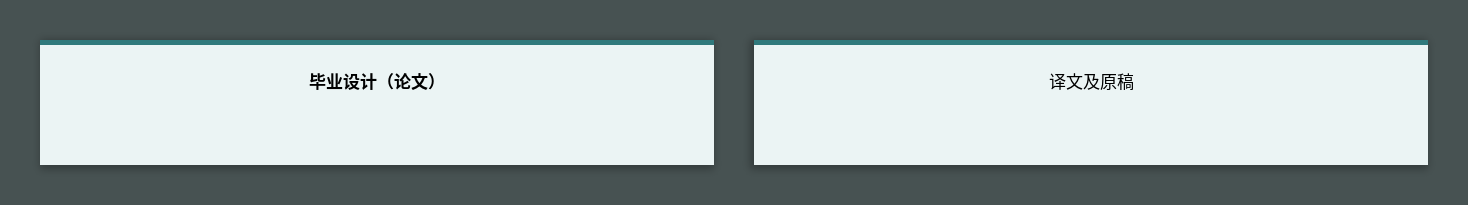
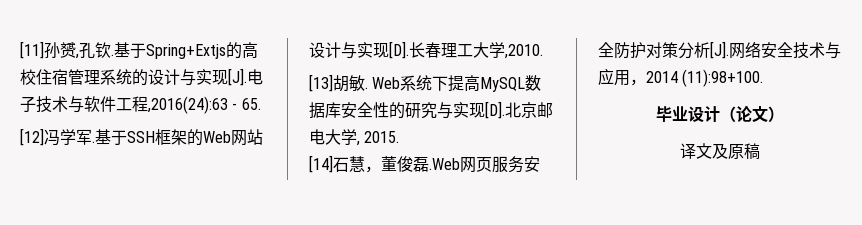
(309, 81) none -> [20,41,258,59] [20,68,263,86] [20,96,261,114] [20,128,263,146] [309,41,543,59] [309,74,542,92] [309,101,553,119] [309,129,400,146] [309,155,540,173] [598,41,841,59] [598,68,764,87] [11]孙赟,孔钦.基于Spring+Extjs的高校住宿管理系统的设计与实现[J].电子技术与软件工程,2016(24):63 - 65. // [12]冯学军.基于SSH框架的Web网站设计与实现[D].长春理工大学,2010. // [13]胡敏. Web系统下提高MySQL数据库安全性的研究与实现[D].北京邮电大学, 2015. // [14]石慧，董俊磊.Web网页服务安全防护对策分析[J].网络安全技术与应用，2014 (11):98+100. //

